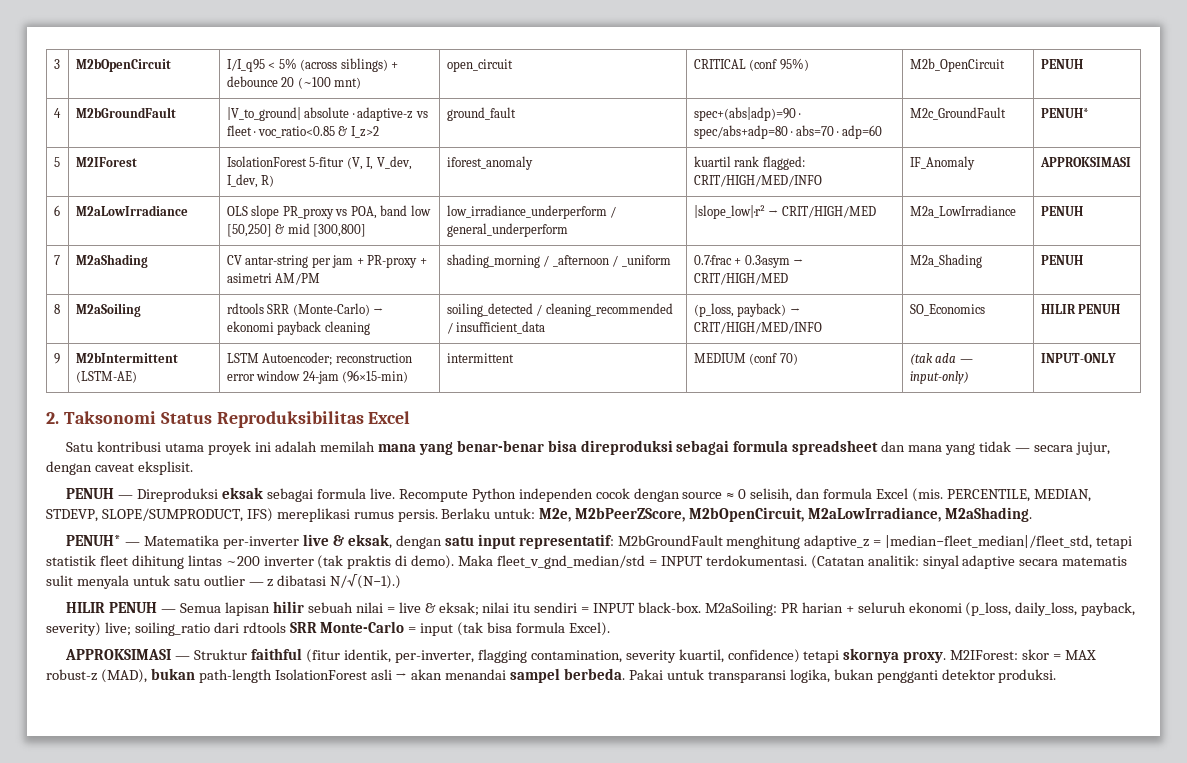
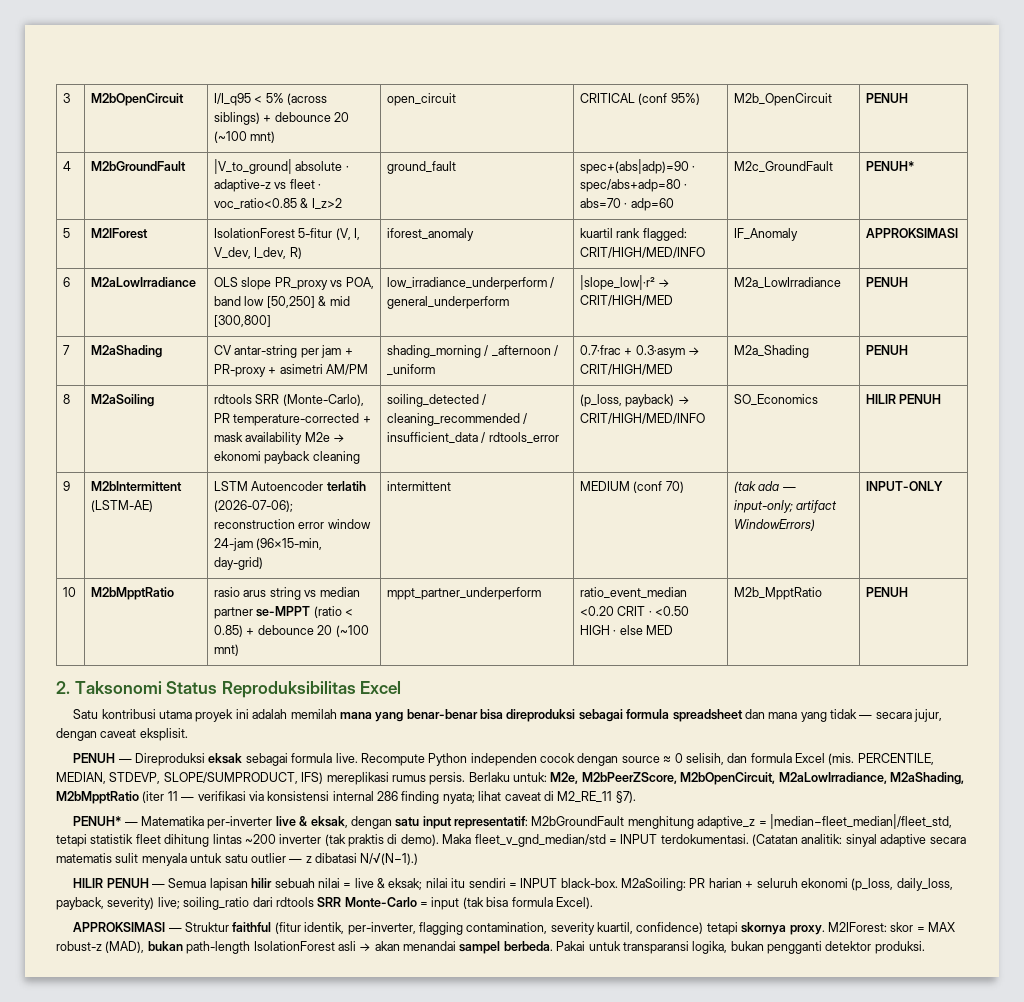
[292,303,370,316] (Monte-Carlo) -> [282,394,364,406] [214,413,371,426] [214,432,330,445] (Monte-Carlo), PR temperature-corrected + mask availability M2e
(546, 327) none -> [481,432,559,443] / rdtools_error
[262,352,333,366] Autoencoder; -> [251,481,366,491] [214,500,294,512] Autoencoder terlatih (2026-07-06);
[342,370,409,383] (96×15-min) -> [256,538,323,550] [214,557,264,570] (96×15-min, day-grid)
[909,371,969,384] [1040,353,1116,363] input-only) | INPUT-ONLY -> [734,500,838,513] [734,519,816,531] [866,481,944,491] [63,587,77,597] [91,587,175,600] [214,587,360,600] [214,606,354,619] [214,625,369,637] [214,644,240,656] [387,587,542,600] [580,587,688,598] [580,606,690,616] [580,625,674,635] [734,587,823,600] [866,587,909,597] input-only; artifact WindowErrors) | INPUT-ONLY // 10 | M2bMpptRatio | rasio arus string vs median partner se-MPPT (ratio < 0.85) + debounce 20 (~100 mnt) | mppt_partner_underperform | ratio_event_median <0.20 CRIT · <0.50 HIGH · else MED | M2b_MpptRatio | PENUH
[944,507,1032,522] M2aShading. -> [889,772,964,785] [56,791,636,804] M2aShading, M2bMpptRatio (iter 11 — verifikasi via konsistensi internal 286 finding nyata; lihat caveat di M2_RE_11 §7).

